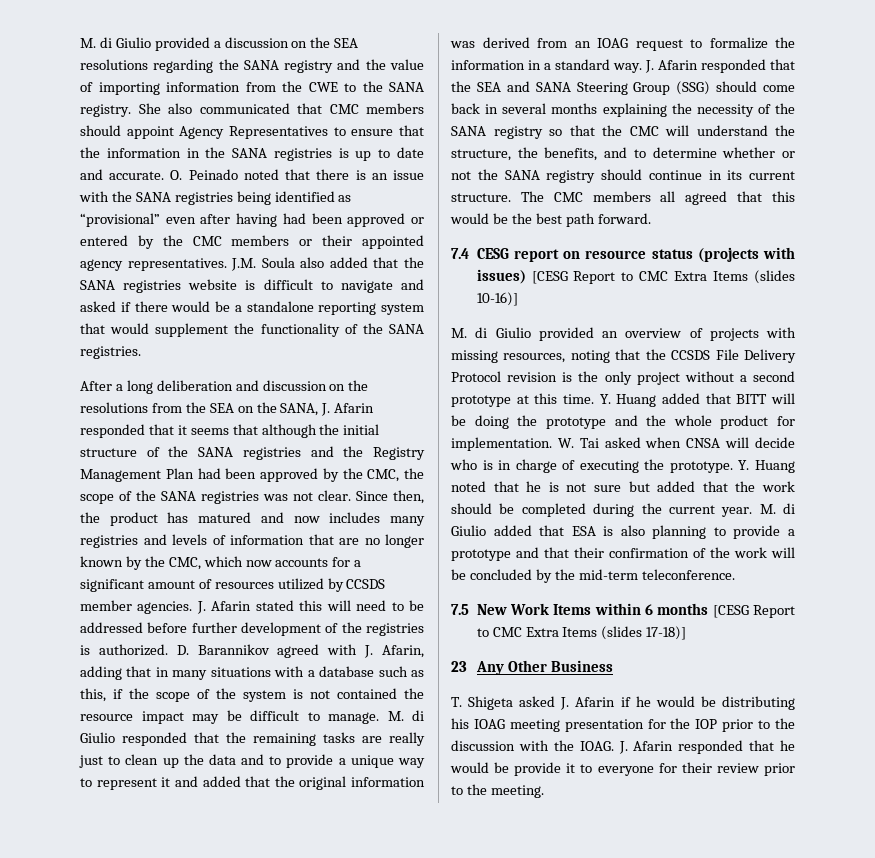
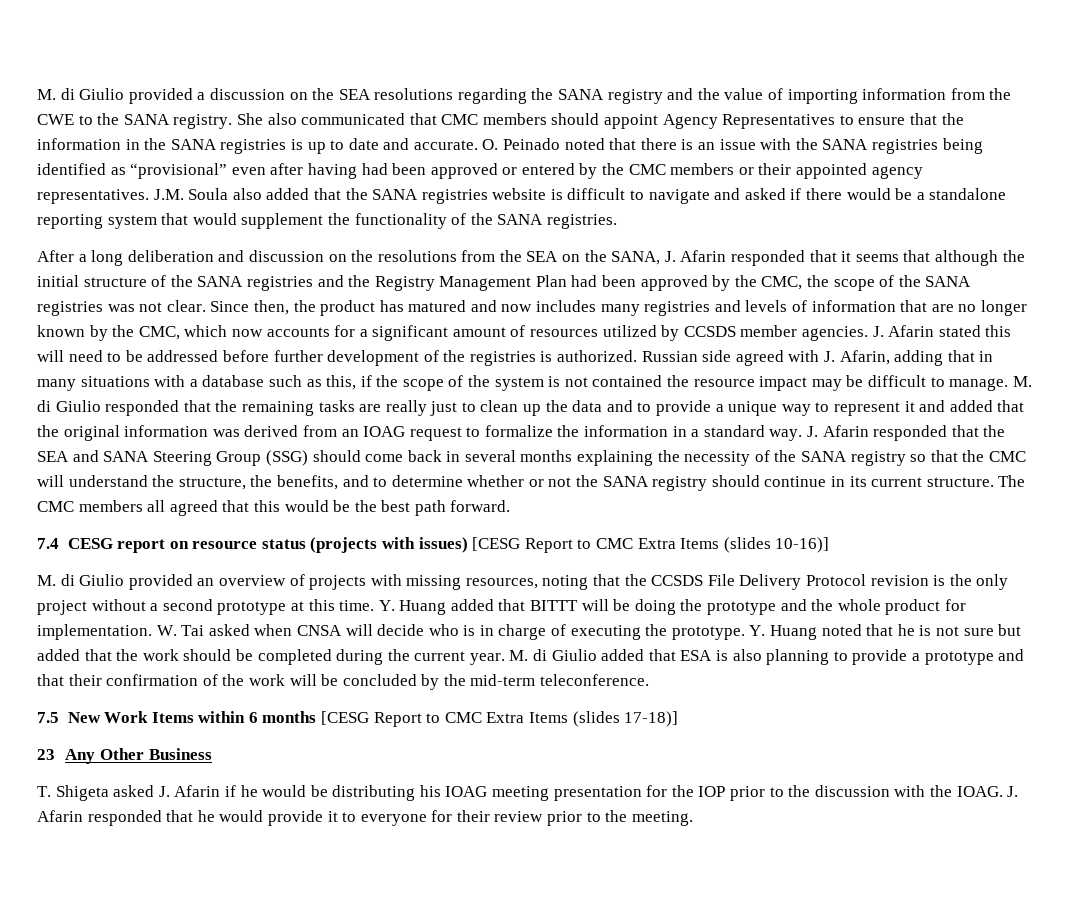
[176,644,270,655] D. Barannikov -> [641,350,732,362] Russian side
[736,394,768,404] BITT -> [530,600,579,611] BITTT
[494,762,510,773] be -> (264, 816) none

